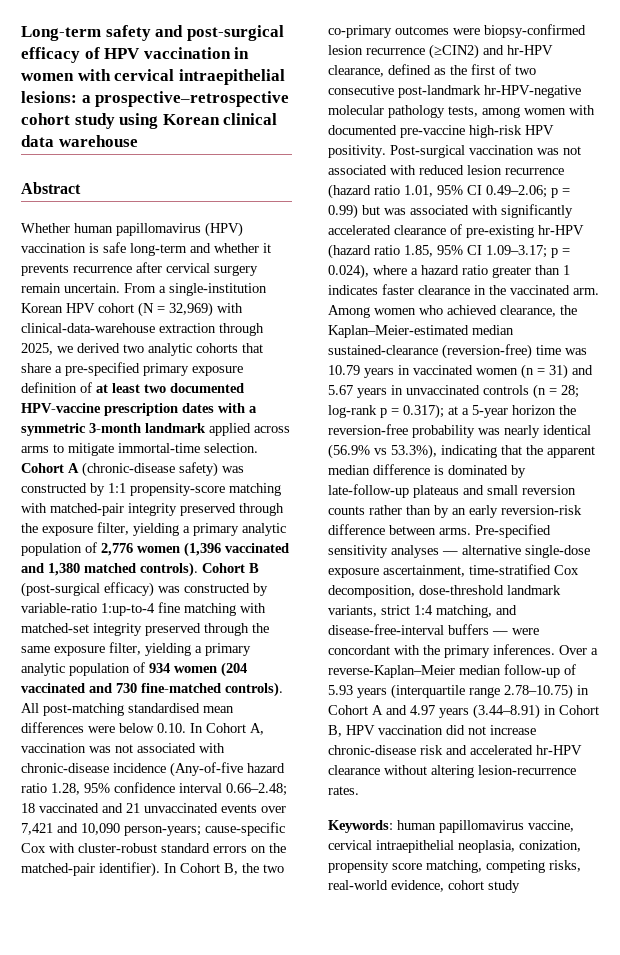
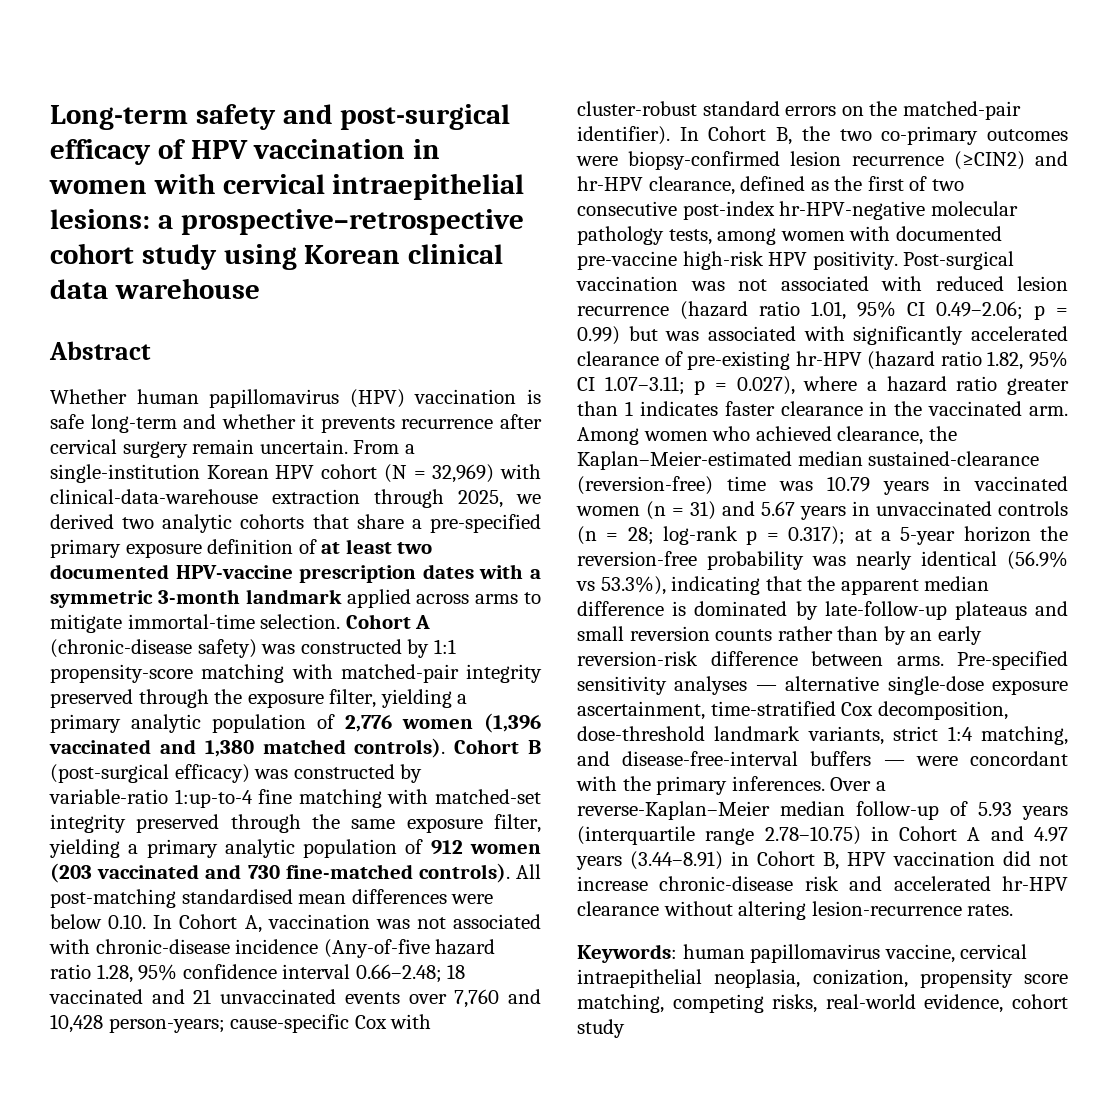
[149,662,247,677] 934 women (204 -> [430,840,541,855] [50,863,92,883] 912 women (203
[21,823,120,835] 7,421 and 10,090 -> [454,989,541,1008] [50,1014,103,1033] 7,760 and 10,428
[398,85,481,98] post-landmark -> [682,201,775,220] post-index
[404,245,570,258] [328,264,369,279] 1.85, 95% CI 1.09–3.17; p = 0.024), -> [987,351,1068,370] [577,376,795,395] 1.82, 95% CI 1.07–3.11; p = 0.027),

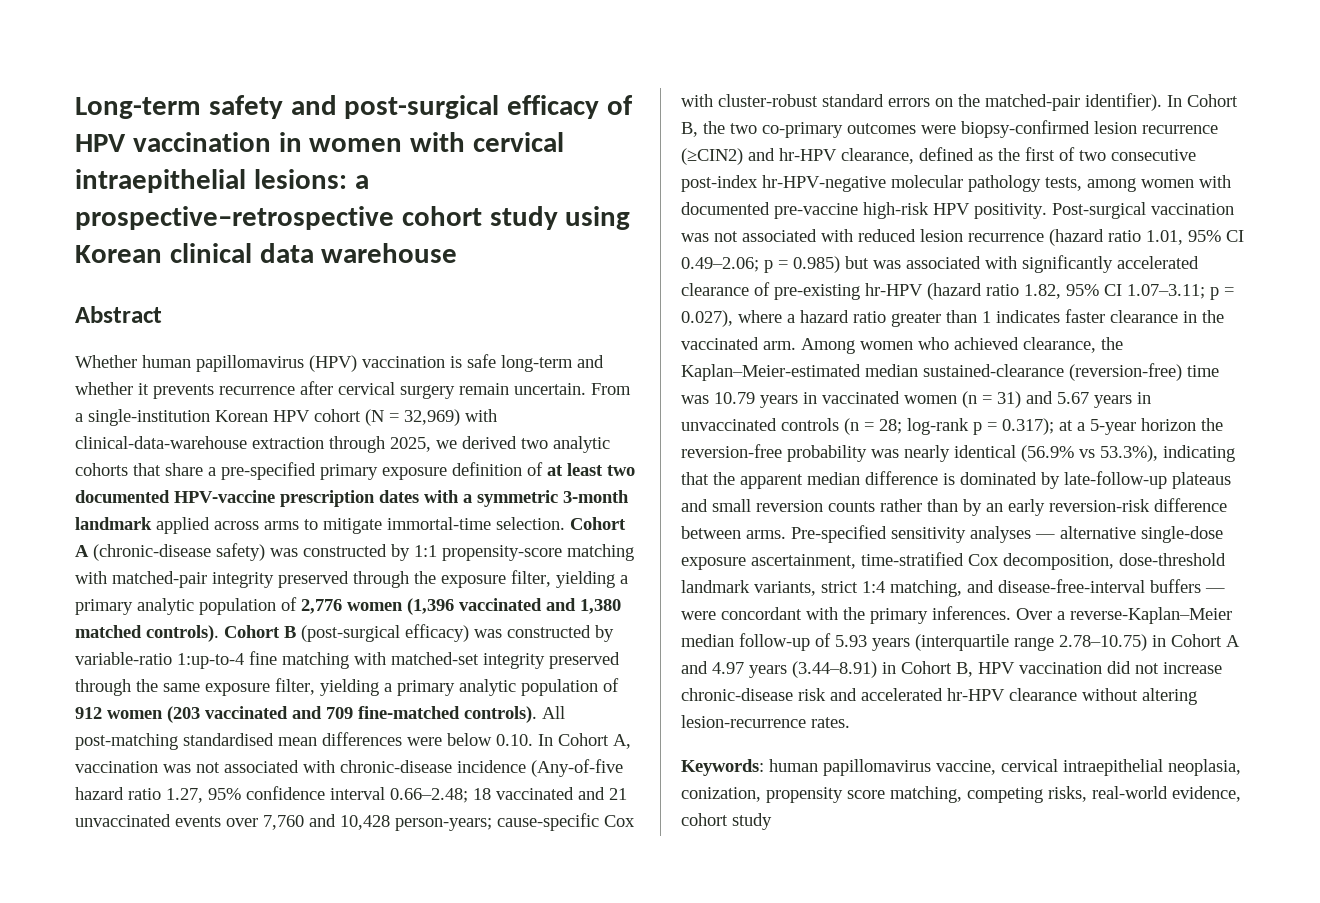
[247,865,280,879] 730 -> [326,707,353,719] 709
[96,964,133,983] 1.28, -> [166,788,203,803] 1.27,
[577,326,620,345] 0.99) -> [793,256,840,273] 0.985)

